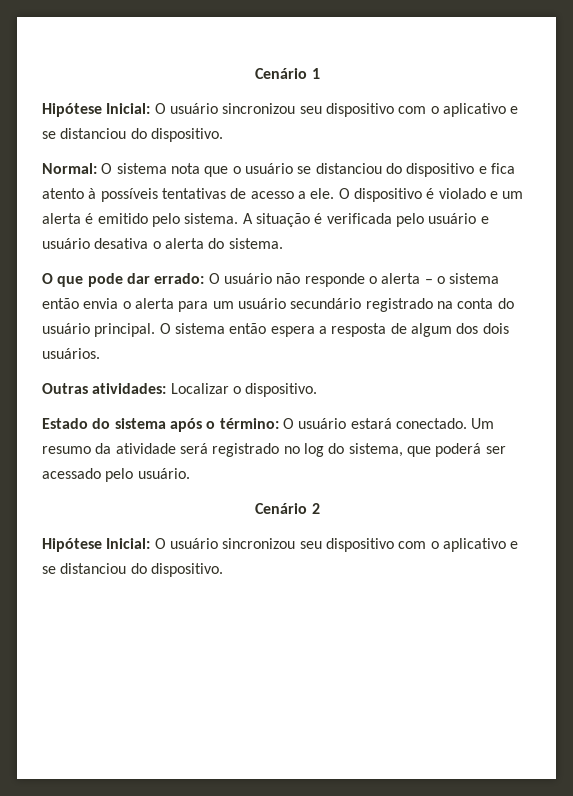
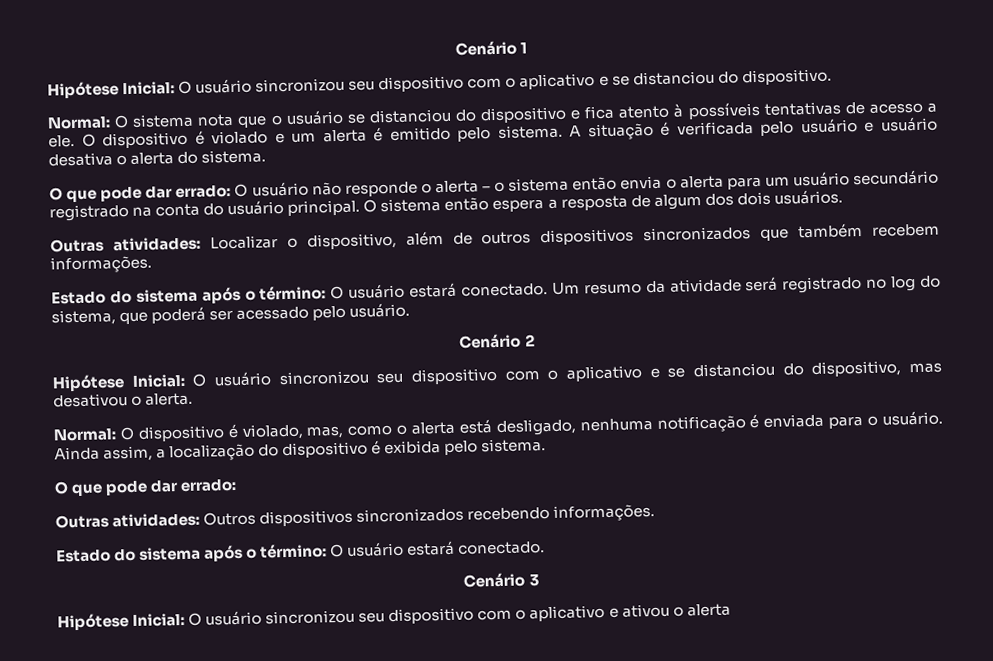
[245,383,318,397] dispositivo. -> [306,223,940,250] [50,255,152,274] dispositivo, além de outros dispositivos sincronizados que também recebem informações.
[150,563,223,577] dispositivo. -> [811,360,942,378] [53,392,194,408] [53,410,943,442] [54,438,547,462] [54,478,238,497] [55,504,656,529] [56,540,546,563] [463,572,539,588] [57,603,731,631] dispositivo, mas desativou o alerta. // Normal: O dispositivo é violado, mas, como o alerta está desligado, nenhuma notificação é enviada para o usuário. Ainda assim, a localização do dispositivo é exibida pelo sistema. // O que pode dar errado: // Outras atividades: Outros dispositivos sincronizados recebendo informações. // Estado do sistema após o término: O usuário estará conectado. // Cenário 3 // Hipótese Inicial: O usuário sincronizou seu dispositivo com o aplicativo e ativou o alerta

